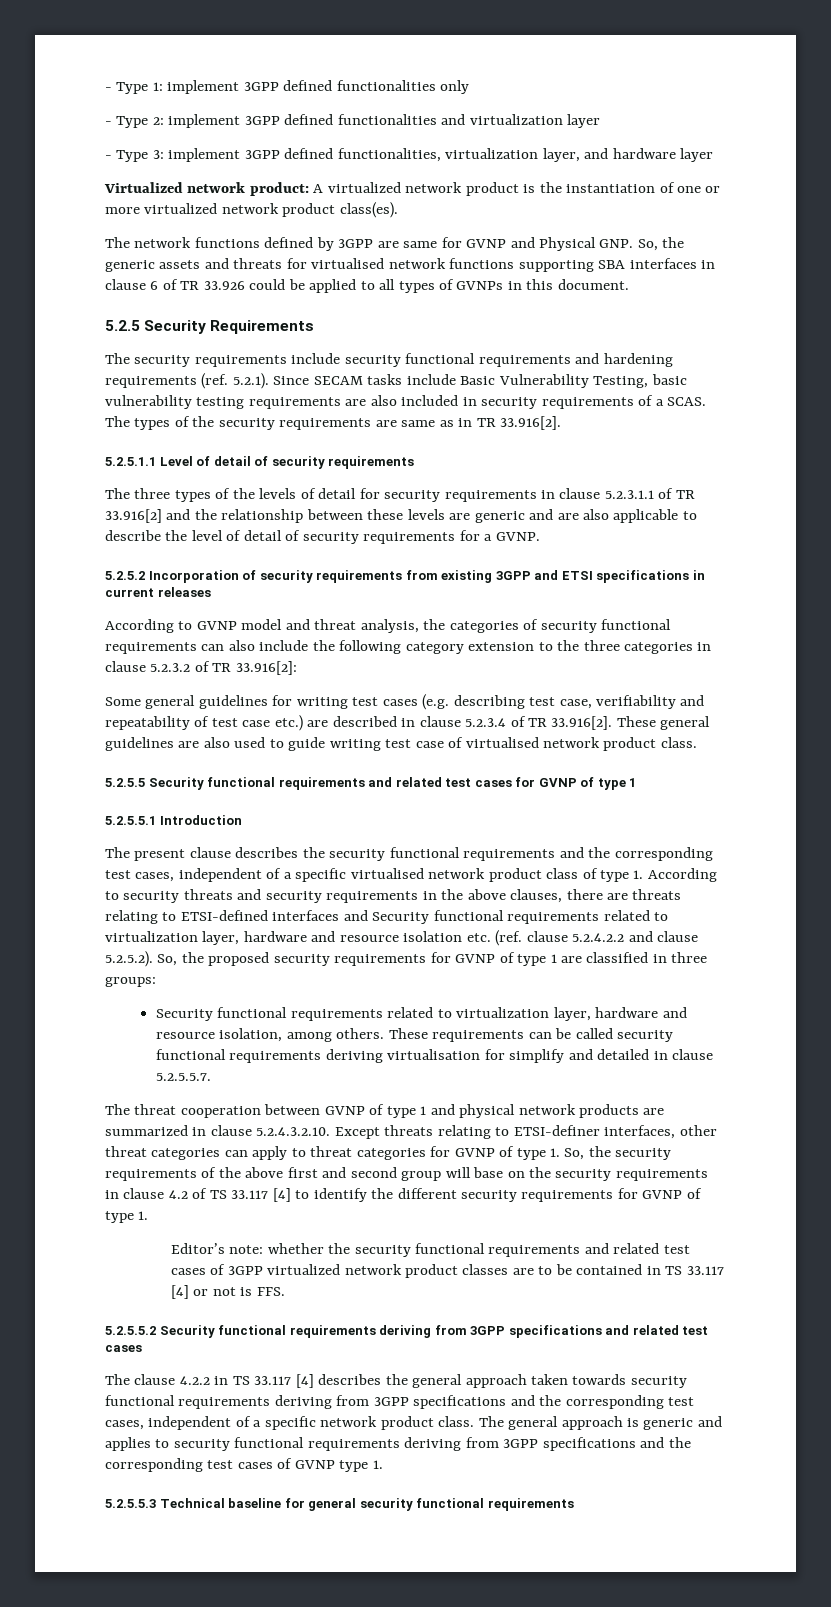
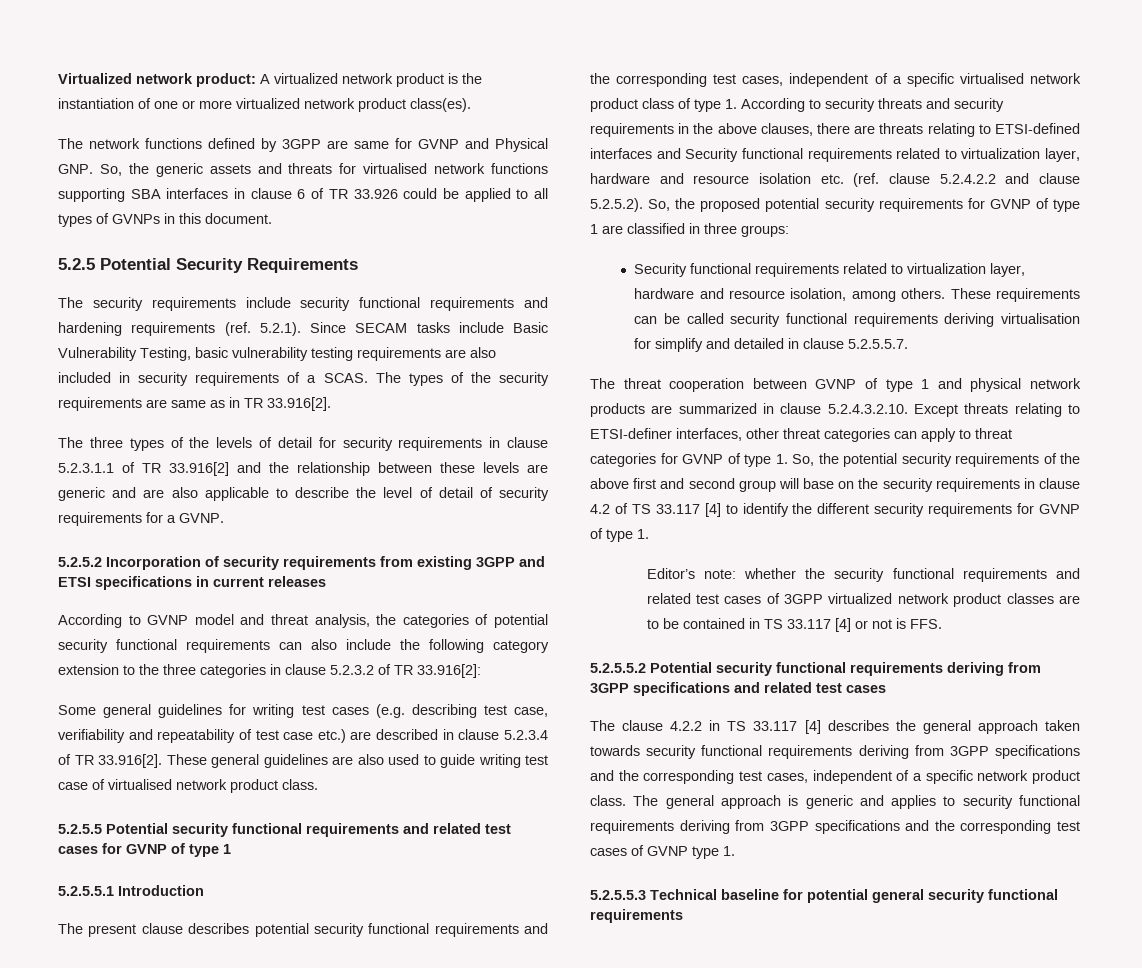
[105,80,470,94] [105,114,601,128] [105,148,714,162] - Type 1: implement 3GPP defined functionalities only // - Type 2: implement 3GPP defined functionalities and virtualization layer // - Type 3: implement 3GPP defined functionalities, virtualization layer, and hardware layer // -> (58, 78) none
(140, 325) none -> [100,258,171,270] Potential
[105,456,415,469] // 5.2.5.1.1 Level of detail of security requirements -> (331, 404) none
(539, 624) none -> [494,614,548,628] potential
[148,777,204,790] Security -> [106,823,228,837] Potential security
[302,847,325,858] the -> [254,923,309,937] potential
(270, 959) none -> [765,198,820,212] potential
(611, 1151) none -> [843,453,897,467] potential
[159,1325,215,1338] Security -> [650,662,772,676] Potential security
(305, 1503) none -> [807,889,868,903] potential

